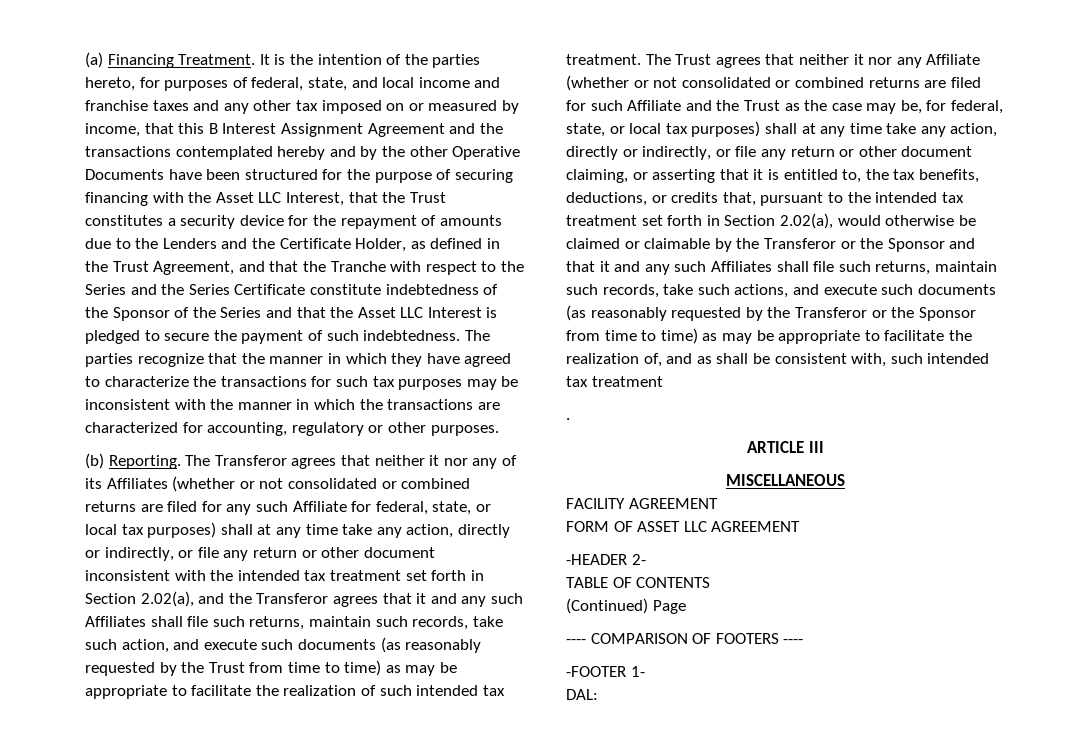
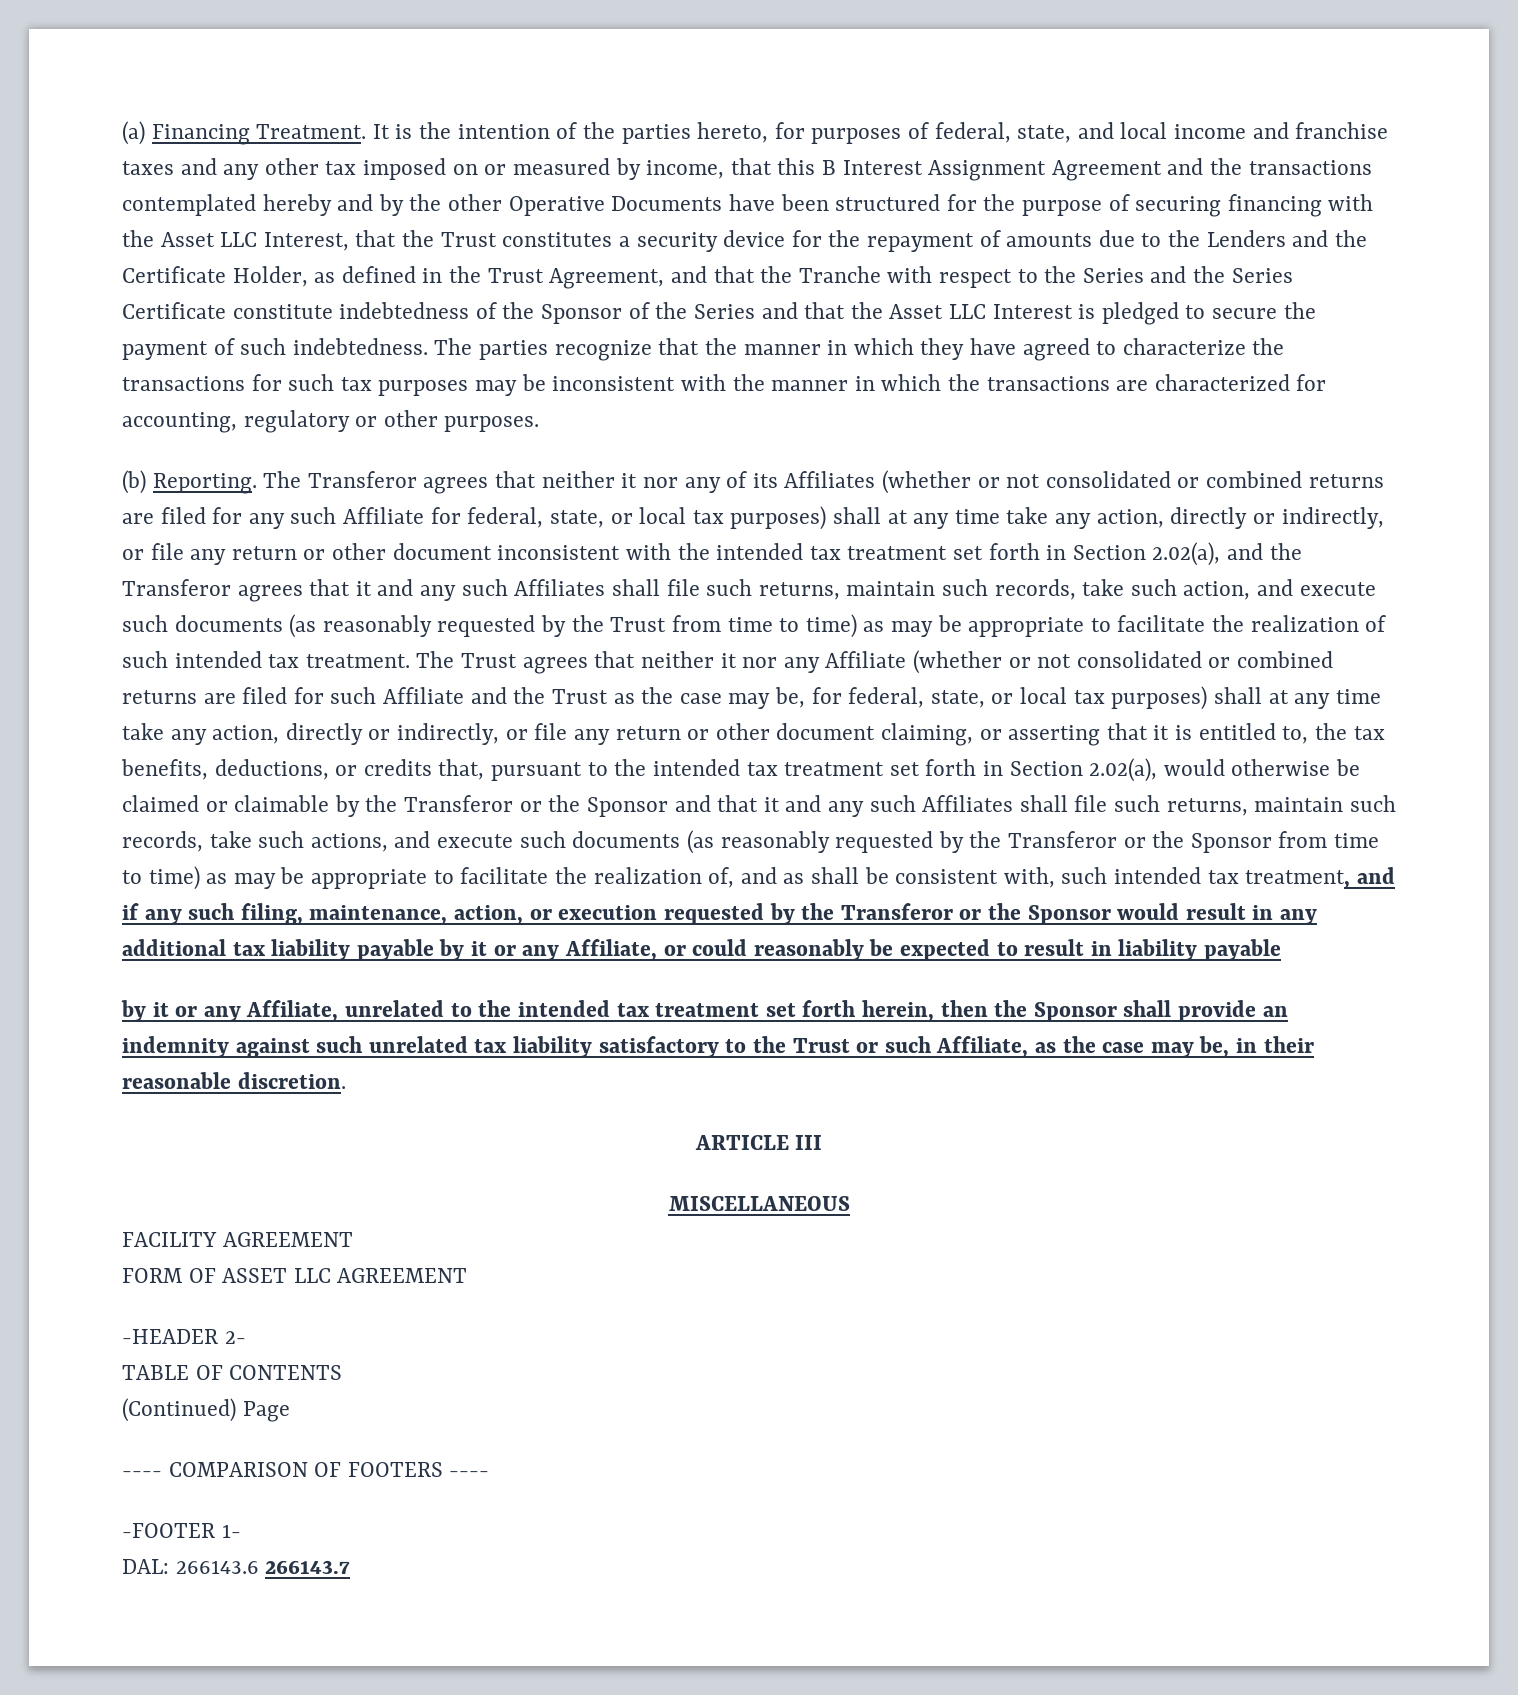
[591,376,663,387] [566,418,570,420] treatment // . -> [1245,867,1395,889] [122,903,1318,925] [122,939,1282,961] [121,1000,1288,1022] [122,1036,1314,1058] [122,1072,346,1089] treatment, and if any such filing, maintenance, action, or execution requested by the Transferor or the Sponsor would result in any additional tax liability payable by it or any Affiliate, or could reasonably be expected to result in liability payable // by it or any Affiliate, unrelated to the intended tax treatment set forth herein, then the Sponsor shall provide an indemnity against such unrelated tax liability satisfactory to the Trust or such Affiliate, as the case may be, in their reasonable discretion.
(598, 694) none -> [175,1560,351,1574] 266143.6 266143.7

